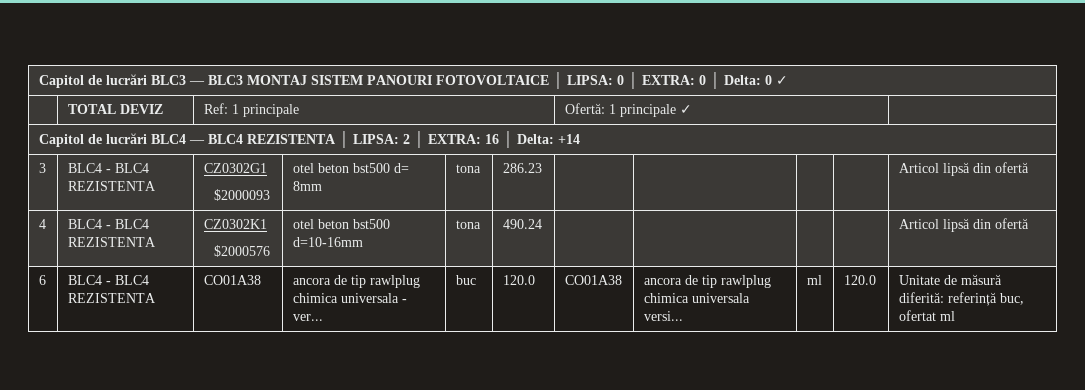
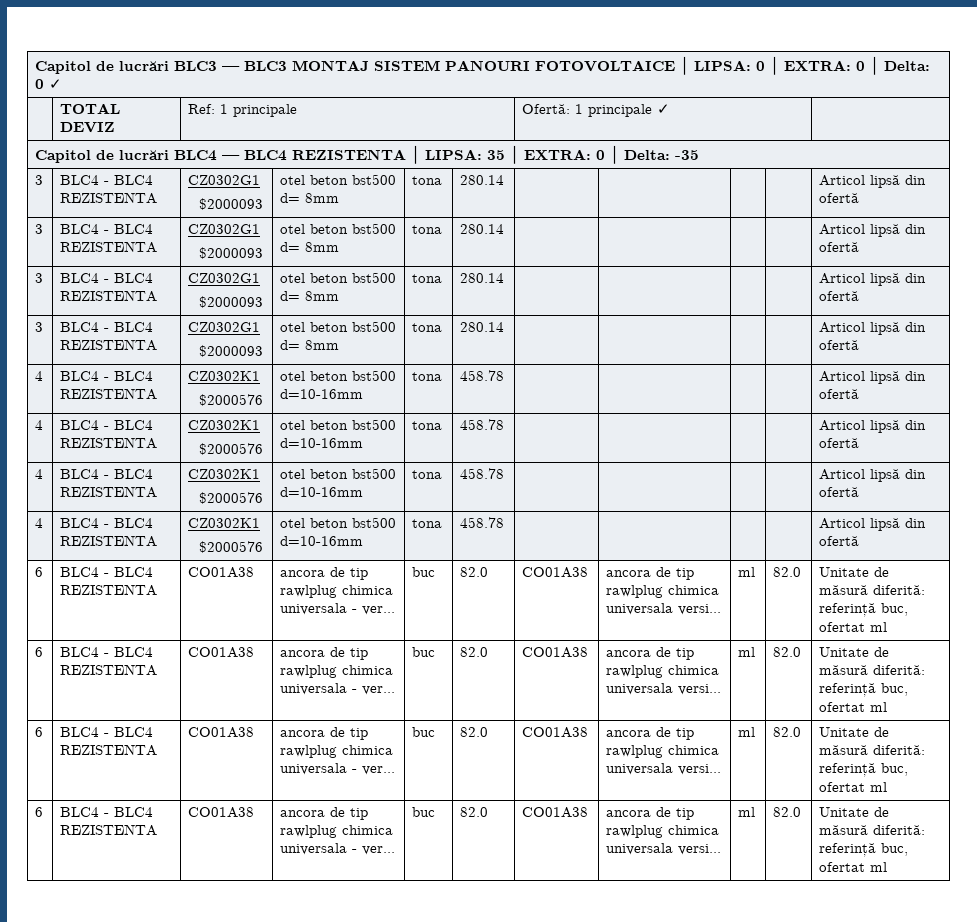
[402,131,580,148] 2 │ EXTRA: 16 │ Delta: +14 -> [487,145,700,164] 35 │ EXTRA: 0 │ Delta: -35
[502,163,542,173] 286.23 -> [460,175,505,185] [819,175,927,188] [819,193,860,203] [35,224,44,234] [60,224,154,234] [60,241,158,253] [188,224,261,234] [199,247,264,259] [280,223,397,234] [280,242,340,252] [412,225,443,234] [460,224,505,234] [819,224,927,237] [819,242,860,252] [35,273,44,283] [60,273,154,283] [60,290,158,302] [188,273,261,283] [199,296,264,308] [280,272,397,283] [280,291,340,301] [412,274,443,283] [460,273,505,283] [819,273,927,286] [819,291,860,301] [35,322,44,332] [60,322,154,332] [60,339,158,351] [188,322,261,332] [199,345,264,357] [280,321,397,332] [280,340,340,350] [412,323,443,332] [460,322,505,332] 280.14 | | | | | Articol lipsă din ofertă // 3 | BLC4 - BLC4 REZISTENTA | CZ0302G1 // $2000093 | otel beton bst500 d= 8mm | tona | 280.14 | | | | | Articol lipsă din ofertă // 3 | BLC4 - BLC4 REZISTENTA | CZ0302G1 // $2000093 | otel beton bst500 d= 8mm | tona | 280.14 | | | | | Articol lipsă din ofertă // 3 | BLC4 - BLC4 REZISTENTA | CZ0302G1 // $2000093 | otel beton bst500 d= 8mm | tona | 280.14
[502,219,542,229] 490.24 -> [460,370,505,381] [819,371,927,384] [819,389,860,399] [35,420,44,430] [60,420,154,430] [60,437,158,449] [188,420,261,430] [199,443,264,455] [280,419,397,430] [280,438,364,448] [412,421,443,430] [460,419,505,430] [819,420,927,433] [819,438,860,448] [35,469,44,479] [60,469,154,479] [60,486,158,498] [188,469,261,479] [199,492,264,504] [280,468,397,479] [280,487,364,497] [412,470,443,479] [460,468,505,479] [819,469,927,482] [819,487,860,497] [35,518,44,528] [60,518,154,528] [60,535,158,547] [188,518,261,528] [199,541,264,553] [280,517,397,528] [280,536,364,546] [412,519,443,528] [460,517,505,528] 458.78 | | | | | Articol lipsă din ofertă // 4 | BLC4 - BLC4 REZISTENTA | CZ0302K1 // $2000576 | otel beton bst500 d=10-16mm | tona | 458.78 | | | | | Articol lipsă din ofertă // 4 | BLC4 - BLC4 REZISTENTA | CZ0302K1 // $2000576 | otel beton bst500 d=10-16mm | tona | 458.78 | | | | | Articol lipsă din ofertă // 4 | BLC4 - BLC4 REZISTENTA | CZ0302K1 // $2000576 | otel beton bst500 d=10-16mm | tona | 458.78
[502,275,535,285] [564,275,622,285] [643,275,771,288] [643,293,750,303] [643,311,683,321] [806,275,822,285] [843,275,876,285] [898,274,1002,285] [898,292,1024,306] [898,310,955,321] 120.0 | CO01A38 | ancora de tip rawlplug chimica universala versi... | ml | 120.0 | Unitate de măsură diferită: referință buc, ofertat ml -> [460,567,489,577] [522,567,589,578] [606,567,695,580] [606,585,720,598] [606,603,722,615] [738,567,756,577] [773,567,802,577] [819,567,890,577] [819,585,926,595] [819,603,909,618] [819,622,888,632] [35,647,44,657] [60,647,154,657] [60,664,158,676] [188,647,255,658] [280,647,369,660] [280,665,394,678] [280,683,396,695] [412,647,436,657] [460,647,489,657] [522,647,589,658] [606,647,695,660] [606,665,720,678] [606,683,722,695] [738,647,756,657] [773,647,802,657] [819,647,890,657] [819,665,926,675] [819,683,909,698] [819,702,888,712] [35,727,44,737] [60,727,154,737] [60,744,158,756] [188,727,255,738] [280,727,369,740] [280,745,394,758] [280,763,396,775] [412,727,436,737] [460,727,489,737] [522,727,589,738] [606,727,695,740] [606,745,720,758] [606,763,722,775] [738,727,756,737] [773,727,802,737] [819,727,890,737] [819,745,926,755] [819,763,909,778] [819,782,888,792] [35,807,44,817] [60,807,154,817] [60,824,158,836] [188,807,255,818] [280,807,369,820] [280,825,394,838] [280,843,396,855] [412,807,436,817] [460,807,489,817] [522,807,589,818] [606,807,695,820] [606,825,720,838] [606,843,722,855] [738,807,756,817] [773,807,802,817] [819,807,890,817] [819,825,926,835] [819,843,909,858] [819,862,888,872] 82.0 | CO01A38 | ancora de tip rawlplug chimica universala versi... | ml | 82.0 | Unitate de măsură diferită: referință buc, ofertat ml // 6 | BLC4 - BLC4 REZISTENTA | CO01A38 | ancora de tip rawlplug chimica universala - ver... | buc | 82.0 | CO01A38 | ancora de tip rawlplug chimica universala versi... | ml | 82.0 | Unitate de măsură diferită: referință buc, ofertat ml // 6 | BLC4 - BLC4 REZISTENTA | CO01A38 | ancora de tip rawlplug chimica universala - ver... | buc | 82.0 | CO01A38 | ancora de tip rawlplug chimica universala versi... | ml | 82.0 | Unitate de măsură diferită: referință buc, ofertat ml // 6 | BLC4 - BLC4 REZISTENTA | CO01A38 | ancora de tip rawlplug chimica universala - ver... | buc | 82.0 | CO01A38 | ancora de tip rawlplug chimica universala versi... | ml | 82.0 | Unitate de măsură diferită: referință buc, ofertat ml

